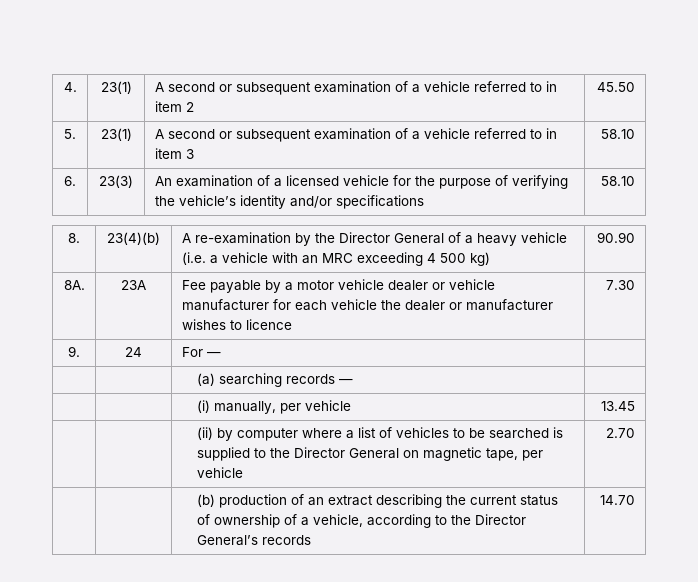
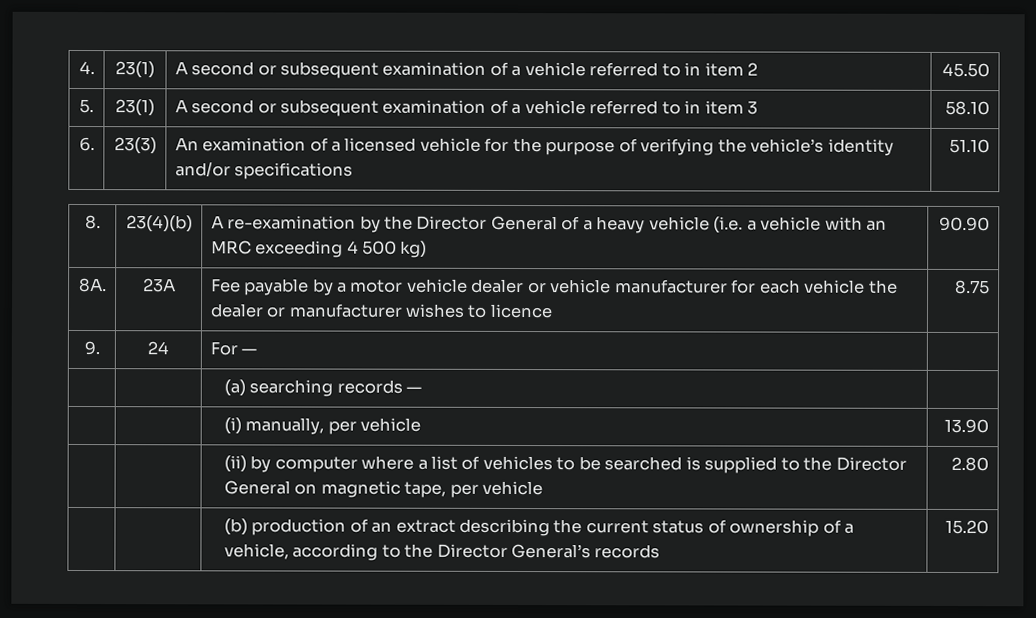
[601,176,636,186] 58.10 -> [949,138,991,154] 51.10
[606,280,636,290] 7.30 -> [955,279,991,295] 8.75
[601,401,636,411] 13.45 -> [944,418,990,434] 13.90
[606,428,636,438] 2.70 -> [951,456,990,472] 2.80
[600,495,636,505] 14.70 -> [945,519,990,535] 15.20

